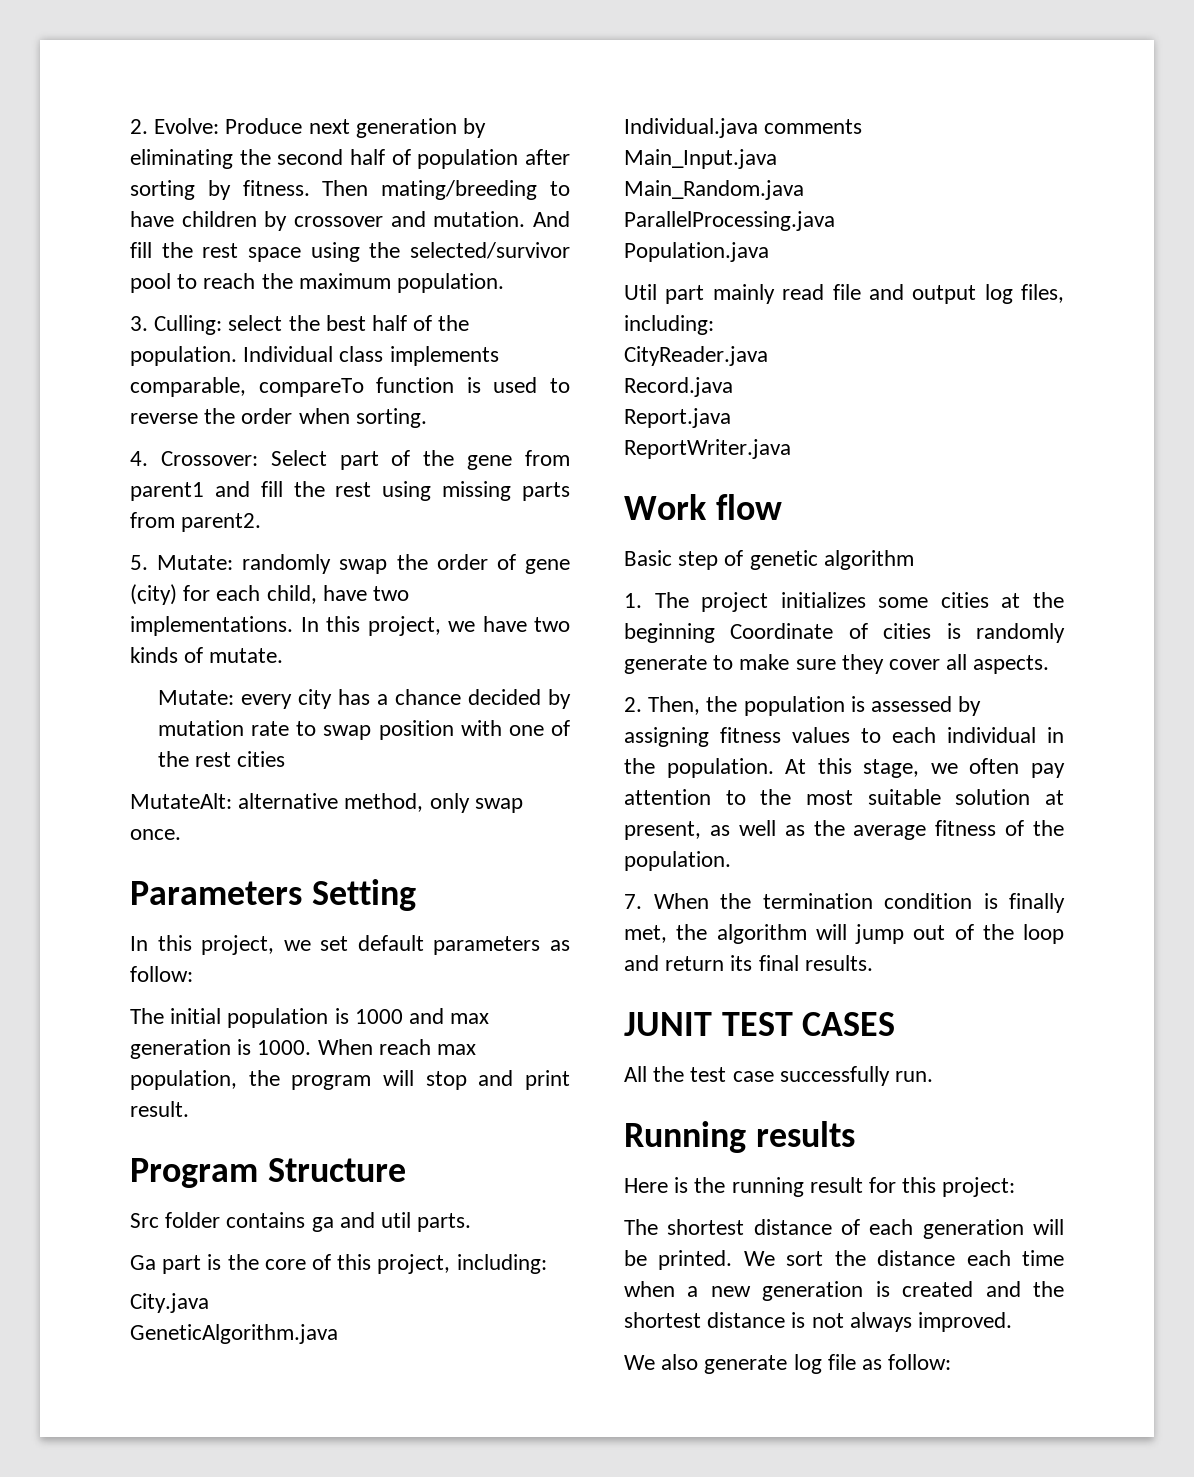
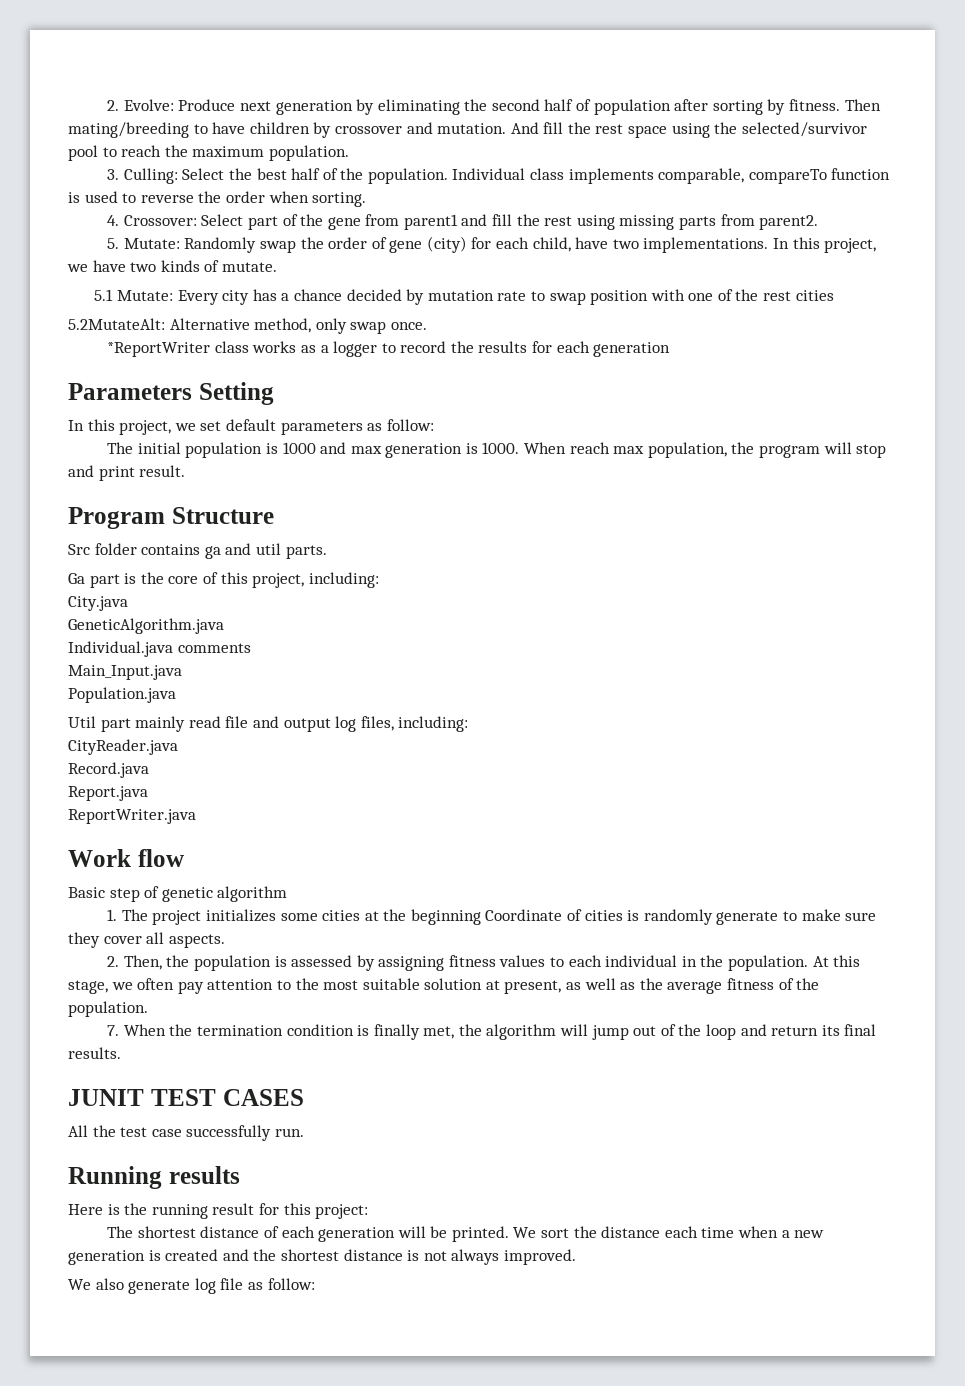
[228,315,283,331] select -> [182,168,225,180] Select
[242,554,332,574] randomly -> [184,237,257,253] Randomly
[158,690,293,709] Mutate: every -> [94,289,219,305] 5.1 Mutate: Every
[130,793,339,809] MutateAlt: alternative -> [68,318,250,330] 5.2MutateAlt: Alternative
(181, 834) none -> [107,341,671,357] // *ReportWriter class works as a logger to record the results for each generation
[624,180,804,200] [624,211,835,231] // Main_Random.java // ParallelProcessing.java -> (182, 672) none

